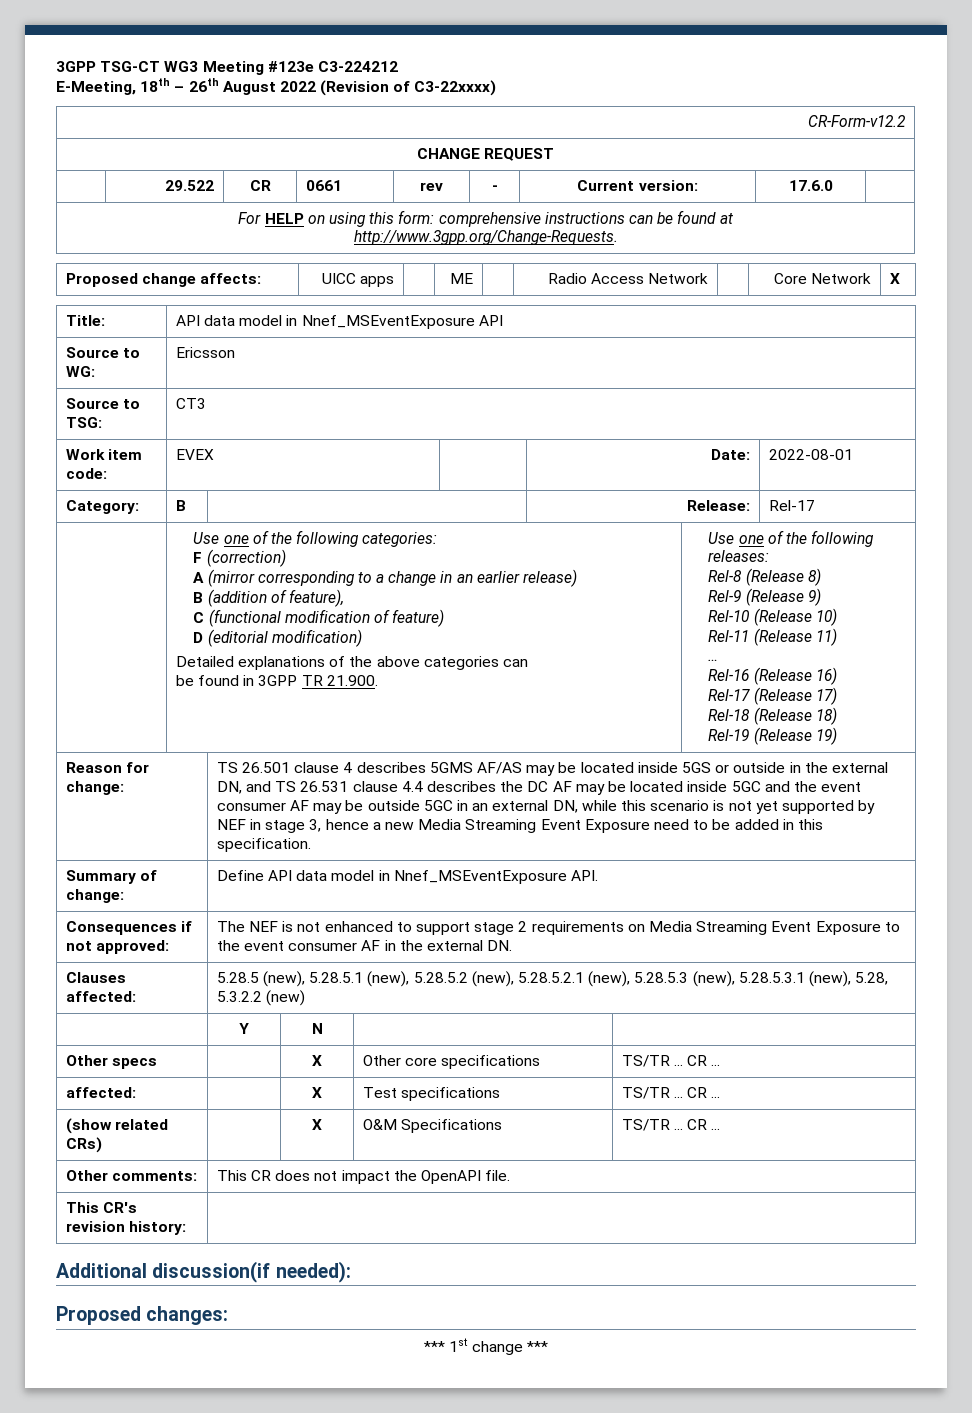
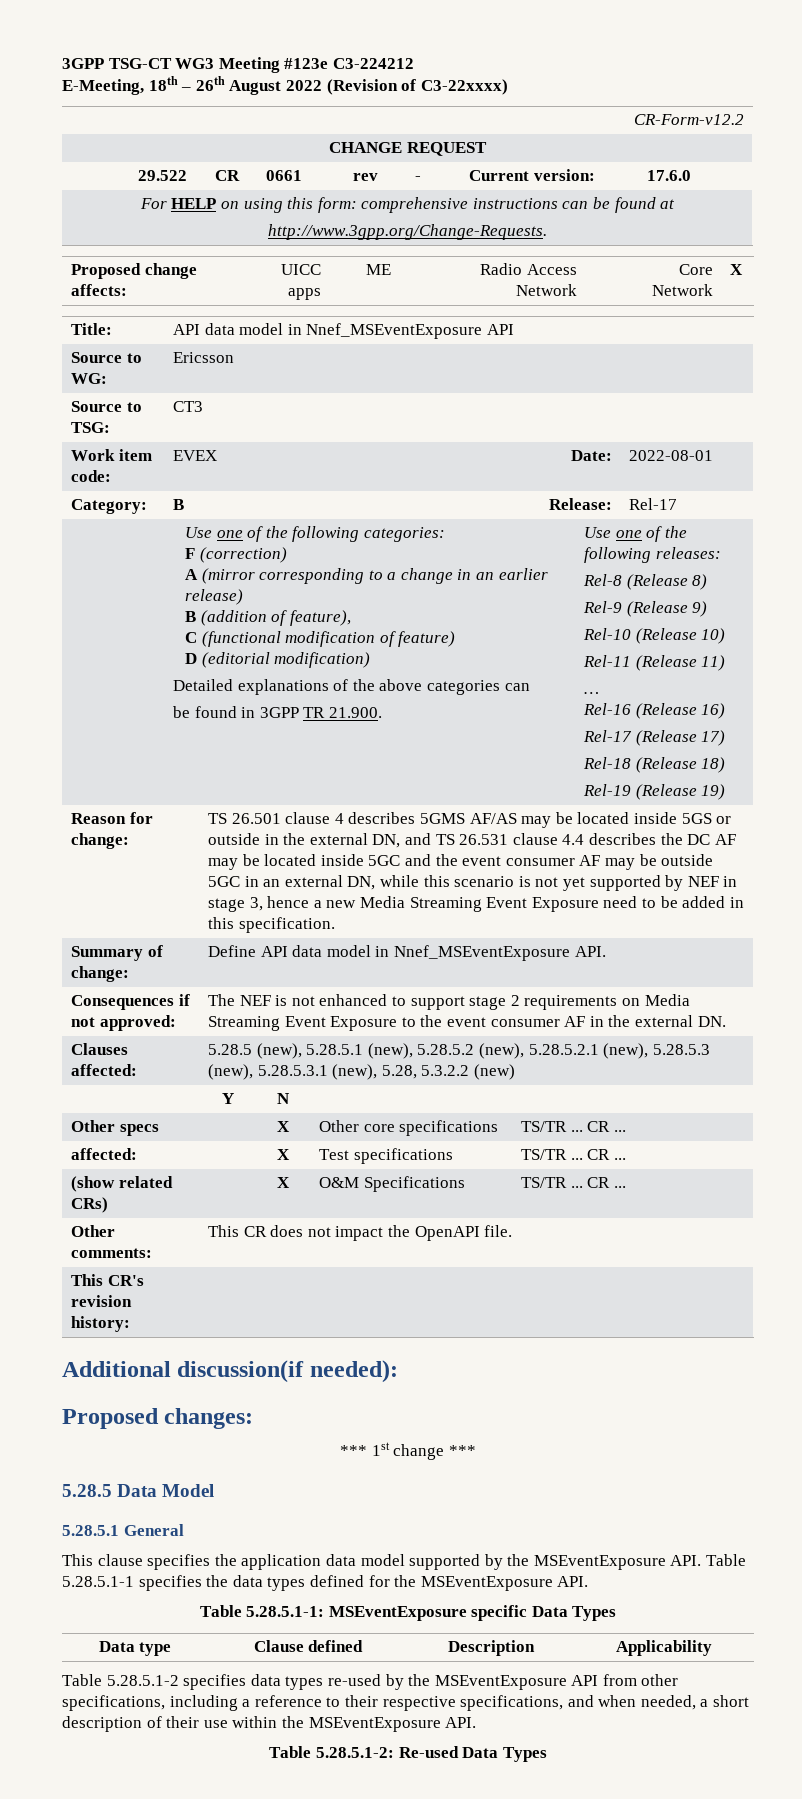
(548, 1346) none -> [62,1484,215,1497] [62,1524,184,1536] [62,1554,747,1570] [62,1575,589,1591] [199,1605,617,1621] [98,1641,172,1656] [253,1640,364,1652] [448,1640,535,1656] [615,1640,712,1656] [62,1674,679,1690] [62,1695,750,1711] [62,1716,477,1732] [269,1746,547,1762] // 5.28.5 Data Model // 5.28.5.1 General // This clause specifies the application data model supported by the MSEventExposure API. Table 5.28.5.1-1 specifies the data types defined for the MSEventExposure API. // Table 5.28.5.1-1: MSEventExposure specific Data Types // Data type | Clause defined | Description | Applicability // Table 5.28.5.1-2 specifies data types re-used by the MSEventExposure API from other specifications, including a reference to their respective specifications, and when needed, a short description of their use within the MSEventExposure API. // Table 5.28.5.1-2: Re-used Data Types

